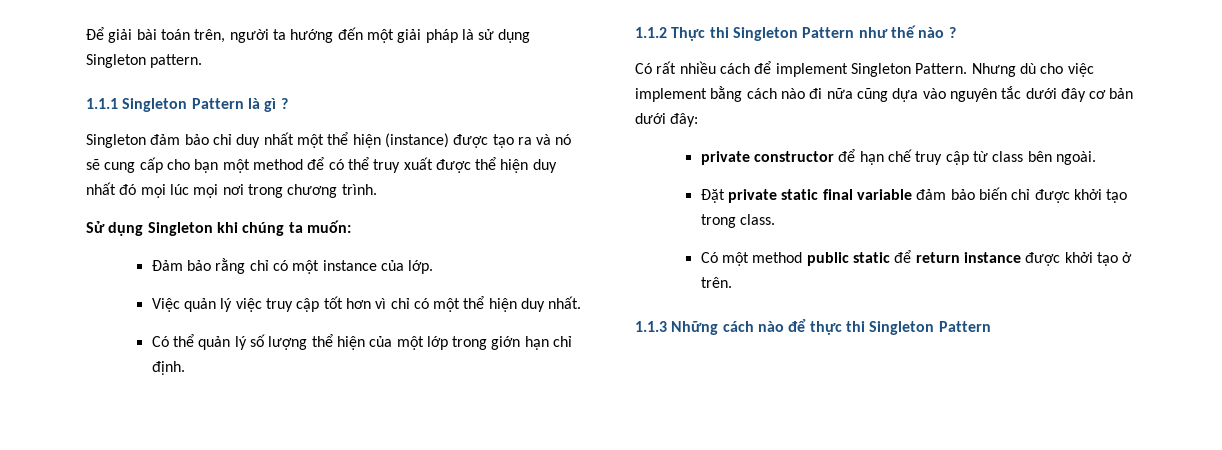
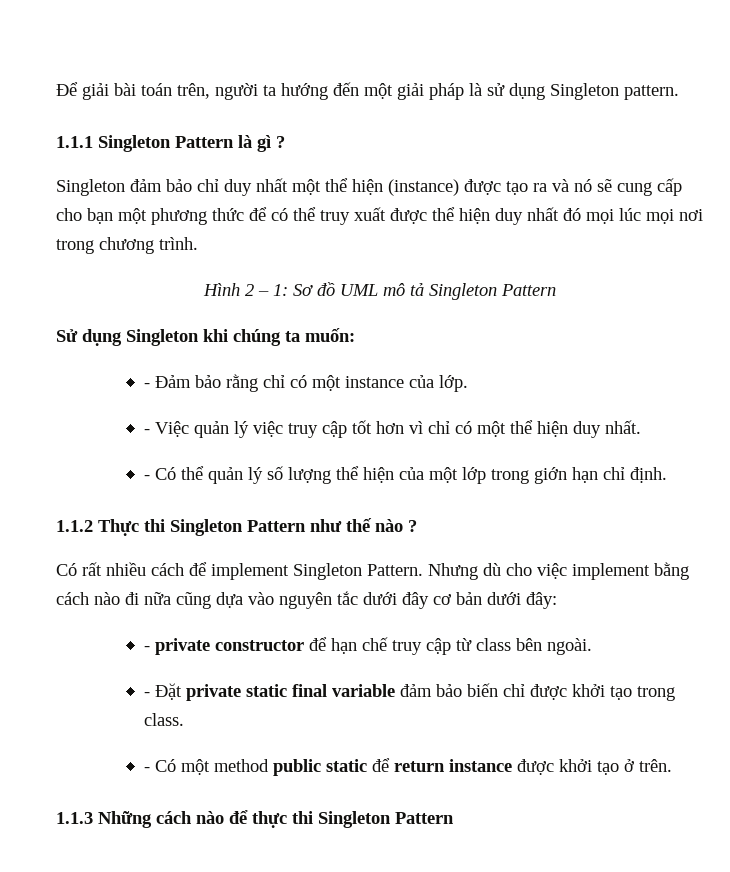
[252,159,303,170] method -> [151,208,244,225] phương thức
(377, 189) none -> [202,282,556,300] // Hình 2 – 1: Sơ đồ UML mô tả Singleton Pattern
(351, 226) none -> [143,383,150,388] -
(434, 267) none -> [143,429,150,434] -
(582, 302) none -> [143,475,150,480] -
(699, 120) none -> [143,646,150,651] -
(1096, 158) none -> [143,692,150,697] -
(775, 219) none -> [143,767,150,772] -

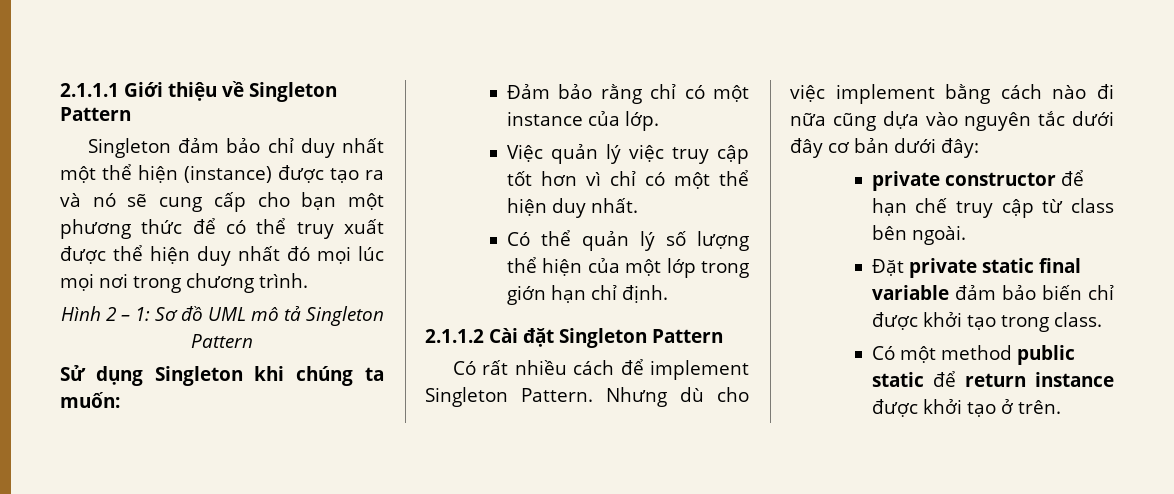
[56,82,679,100] [56,135,285,152] Để giải bài toán trên, người ta hướng đến một giải pháp là sử dụng Singleton pattern. // 1.1.1 Singleton Pattern là gì ? -> [60,81,337,102] [60,107,131,121] 2.1.1.1 Giới thiệu về Singleton Pattern
[143,383,150,388] - -> (120, 400) none
[143,429,150,434] - -> (659, 121) none
[143,475,150,480] - -> (638, 205) none
[56,518,417,536] 1.1.2 Thực thi Singleton Pattern như thế nào ? -> [425,328,723,348] 2.1.1.2 Cài đặt Singleton Pattern
[143,646,150,651] - -> (979, 148) none
[143,692,150,697] - -> (966, 235) none
[143,767,150,772] - -> (1102, 319) none
[56,810,454,828] // 1.1.3 Những cách nào để thực thi Singleton Pattern -> (1061, 407) none

